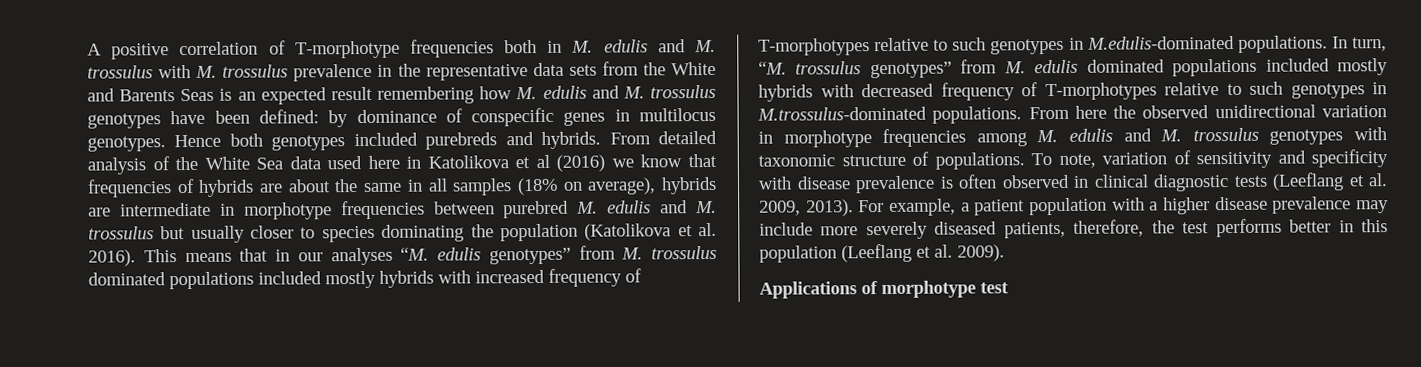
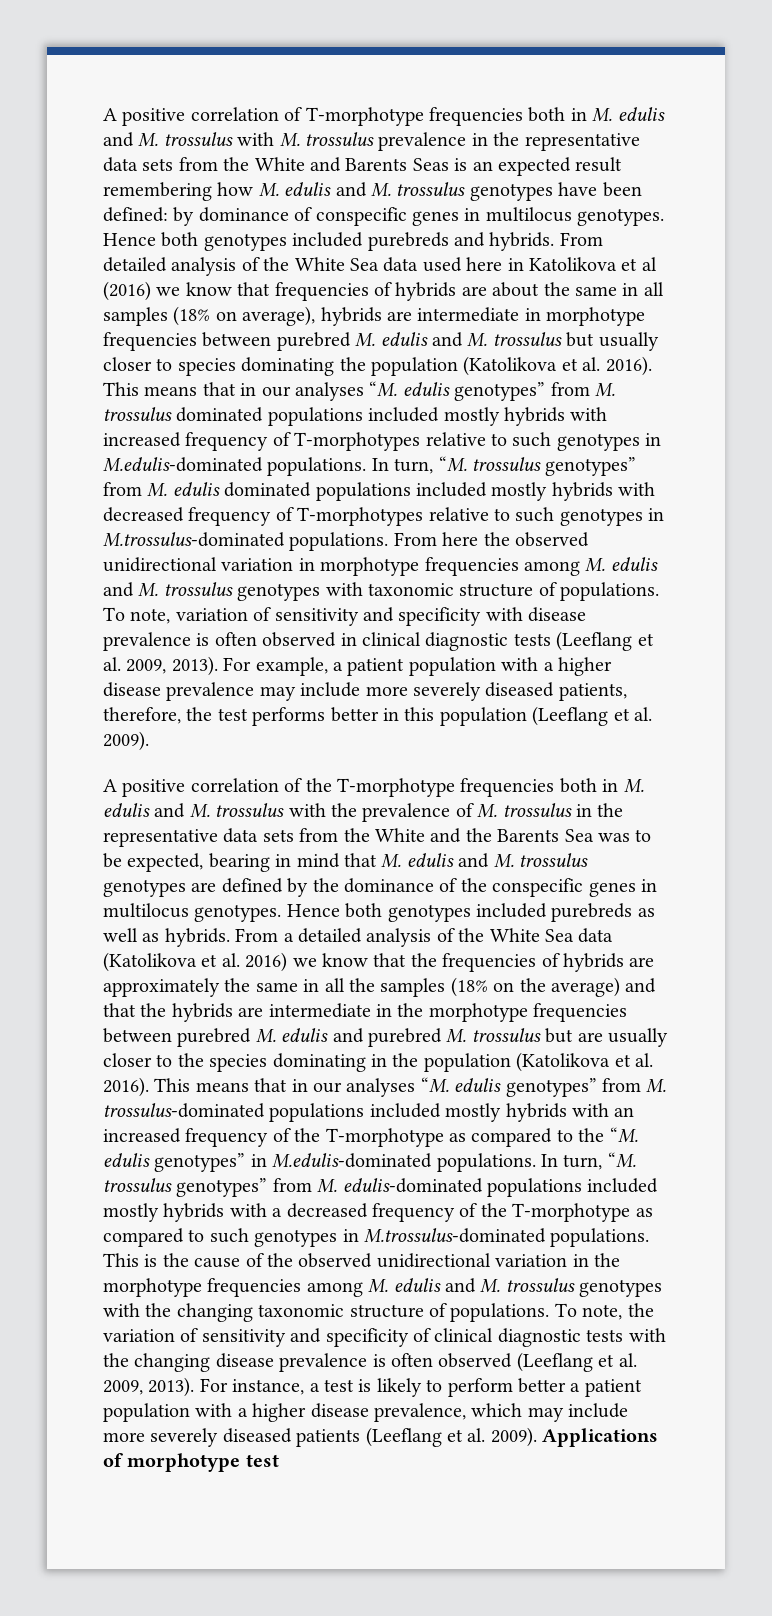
(1005, 253) none -> [103,778,644,797] [103,803,624,822] [103,828,652,847] [103,853,588,872] [103,878,657,897] [103,903,655,922] [103,928,614,947] [103,952,655,972] [103,977,657,997] [103,1003,628,1022] [103,1028,668,1047] [103,1052,653,1072] [103,1077,667,1097] [103,1103,635,1122] [103,1127,638,1147] [103,1152,636,1172] [103,1178,659,1197] [103,1203,653,1222] [103,1228,650,1247] [103,1253,620,1268] [103,1278,663,1297] [103,1303,654,1322] [103,1328,666,1347] [103,1352,637,1372] [103,1377,642,1397] [103,1403,629,1422] [103,1427,537,1447] A positive correlation of the T-morphotype frequencies both in M. edulis and M. trossulus with the prevalence of M. trossulus in the representative data sets from the White and the Barents Sea was to be expected, bearing in mind that M. edulis and M. trossulus genotypes are defined by the dominance of the conspecific genes in multilocus genotypes. Hence both genotypes included purebreds as well as hybrids. From a detailed analysis of the White Sea data (Katolikova et al. 2016) we know that the frequencies of hybrids are approximately the same in all the samples (18% on the average) and that the hybrids are intermediate in the morphotype frequencies between purebred M. edulis and purebred M. trossulus but are usually closer to the species dominating in the population (Katolikova et al. 2016). This means that in our analyses “M. edulis genotypes” from M. trossulus-dominated populations included mostly hybrids with an increased frequency of the T-morphotype as compared to the “M. edulis genotypes” in M.edulis-dominated populations. In turn, “M. trossulus genotypes” from M. edulis-dominated populations included mostly hybrids with a decreased frequency of the T-morphotype as compared to such genotypes in M.trossulus-dominated populations. This is the cause of the observed unidirectional variation in the morphotype frequencies among M. edulis and M. trossulus genotypes with the changing taxonomic structure of populations. To note, the variation of sensitivity and specificity of clinical diagnostic tests with the changing disease prevalence is often observed (Leeflang et al. 2009, 2013). For instance, a test is likely to perform better a patient population with a higher disease prevalence, which may include more severely diseased patients (Leeflang et al. 2009).

